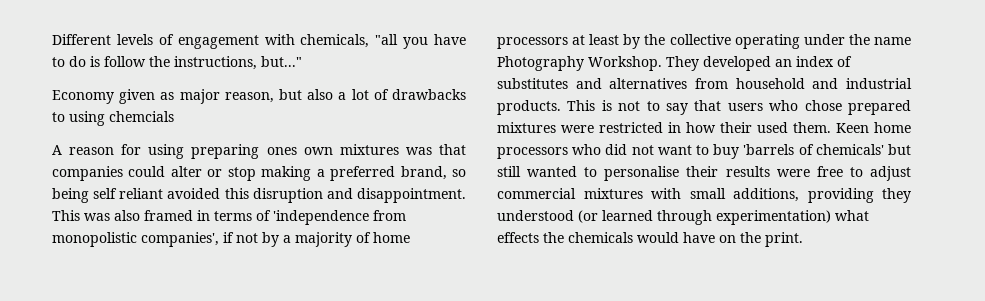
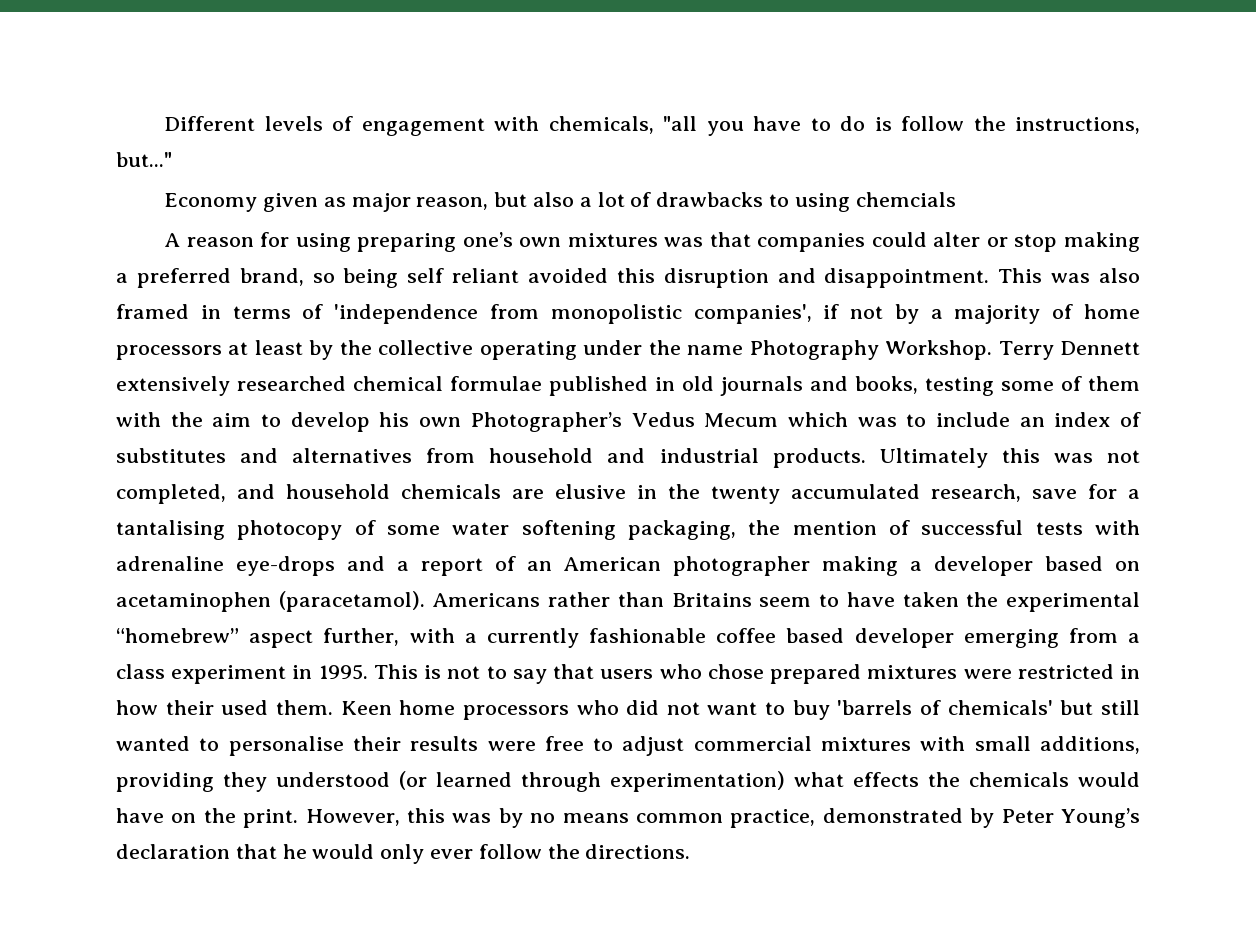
[266,147,297,155] ones -> [462,232,513,247] one’s
[666,56,771,71] They developed -> [998,341,1140,360] [116,376,1140,396] [116,412,1010,432] Terry Dennett extensively researched chemical formulae published in old journals and books, testing some of them with the aim to develop his own Photographer’s Vedus Mecum which was to include
(561, 107) none -> [879,448,1140,468] [116,484,1140,504] [116,520,1140,540] [116,556,1140,576] [116,591,1141,612] [116,628,1140,648] [116,664,368,684] Ultimately this was not completed, and household chemicals are elusive in the twenty accumulated research, save for a tantalising photocopy of some water softening packaging, the mention of successful tests with adrenaline eye-drops and a report of an American photographer making a developer based on acetaminophen (paracetamol). Americans rather than Britains seem to have taken the experimental “homebrew” aspect further, with a currently fashionable coffee based developer emerging from a class experiment in 1995.
(803, 239) none -> [305,808,1141,828] [116,844,691,864] However, this was by no means common practice, demonstrated by Peter Young’s declaration that he would only ever follow the directions.

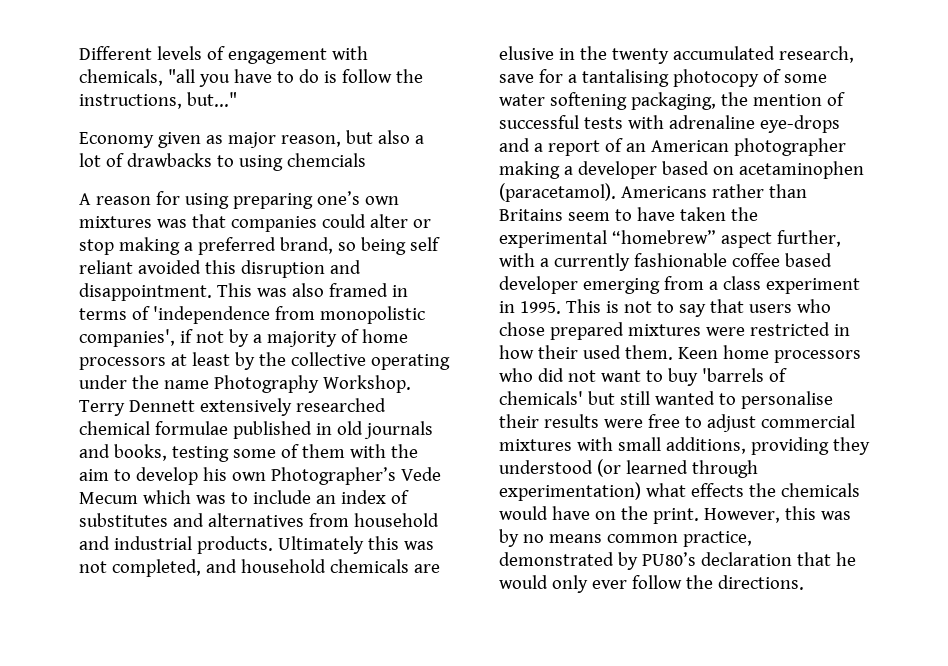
[631,412,695,427] Vedus -> [400,467,441,481] Vede
[1001,808,1141,828] Peter Young’s -> [641,552,696,566] PU80’s

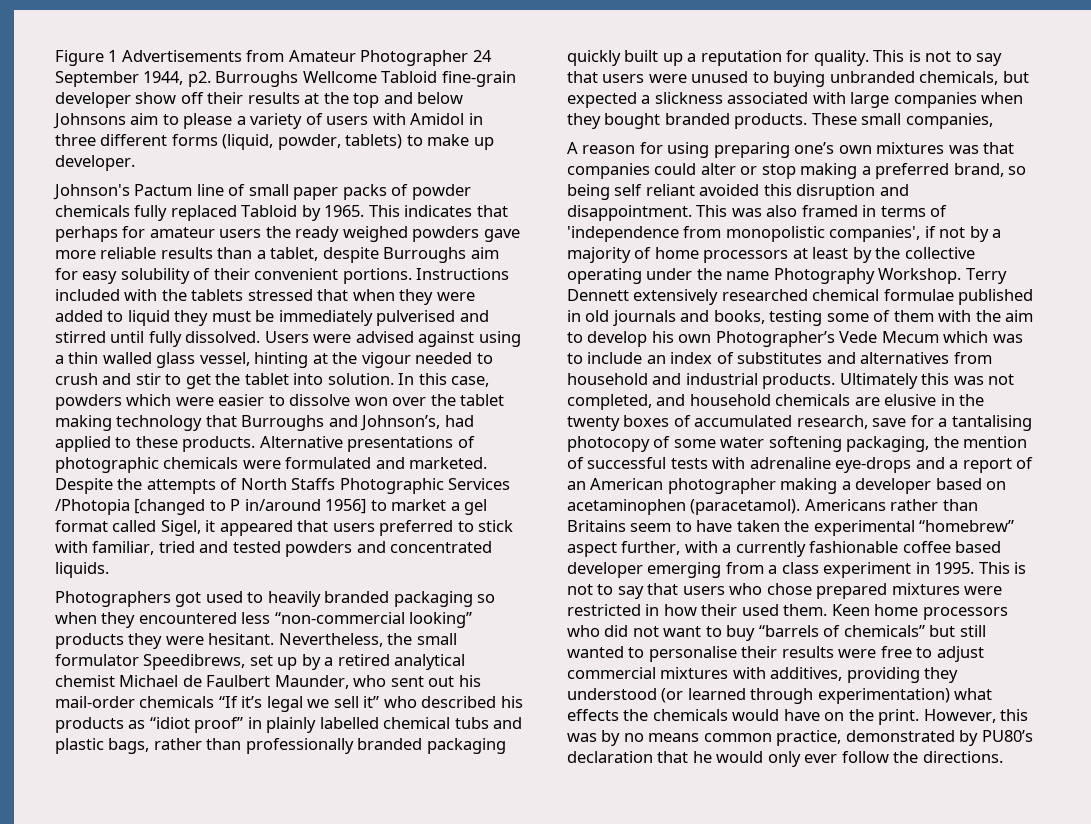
[79,46,368,64] [79,69,423,87] [79,92,237,109] [79,130,424,148] [79,153,366,171] Different levels of engagement with chemicals, "all you have to do is follow the instructions, but..." // Economy given as major reason, but also a lot of drawbacks to using chemcials -> [55,50,492,66] [55,71,516,87] [55,92,464,108] [53,113,483,129] [55,134,494,150] [55,155,135,171] [53,184,471,200] [55,205,508,221] [55,226,520,242] [55,247,499,263] [55,268,510,284] [55,289,475,305] [55,310,489,326] [55,331,521,347] [55,352,493,368] [55,373,490,389] [55,394,505,410] [55,415,474,431] [55,436,475,452] [55,457,488,473] [55,478,511,494] [55,499,488,515] [55,520,514,536] [55,541,493,557] [55,562,109,578] [55,591,496,607] [55,612,473,628] [55,633,457,649] [55,654,466,670] [55,675,481,689] [55,696,523,712] [55,717,523,733] [55,738,506,754] [567,50,1003,66] [567,71,1029,87] [567,92,1024,108] [567,113,993,129] Figure 1 Advertisements from Amateur Photographer 24 September 1944, p2. Burroughs Wellcome Tabloid fine-grain developer show off their results at the top and below Johnsons aim to please a variety of users with Amidol in three different forms (liquid, powder, tablets) to make up developer. // Johnson's Pactum line of small paper packs of powder chemicals fully replaced Tabloid by 1965. This indicates that perhaps for amateur users the ready weighed powders gave more reliable results than a tablet, despite Burroughs aim for easy solubility of their convenient portions. Instructions included with the tablets stressed that when they were added to liquid they must be immediately pulverised and stirred until fully dissolved. Users were advised against using a thin walled glass vessel, hinting at the vigour needed to crush and stir to get the tablet into solution. In this case, powders which were easier to dissolve won over the tablet making technology that Burroughs and Johnson’s, had applied to these products. Alternative presentations of photographic chemicals were formulated and marketed. Despite the attempts of North Staffs Photographic Services /Photopia [changed to P in/around 1956] to market a gel format called Sigel, it appeared that users preferred to stick with familiar, tried and tested powders and concentrated liquids. // Photographers got used to heavily branded packaging so when they encountered less “non-commercial looking” products they were hesitant. Nevertheless, the small formulator Speedibrews, set up by a retired analytical chemist Michael de Faulbert Maunder, who sent out his mail-order chemicals “If it’s legal we sell it” who described his products as “idiot proof” in plainly labelled chemical tubs and plastic bags, rather than professionally branded packaging quickly built up a reputation for quality. This is not to say that users were unused to buying unbranded chemicals, but expected a slickness associated with large companies when they bought branded products. These small companies,
(669, 56) none -> [623,415,691,427] boxes of
[701,368,787,382] [499,391,583,405] 'barrels of chemicals' -> [758,625,925,637] “barrels of chemicals”
[617,437,746,454] small additions, -> [770,667,843,681] additives,

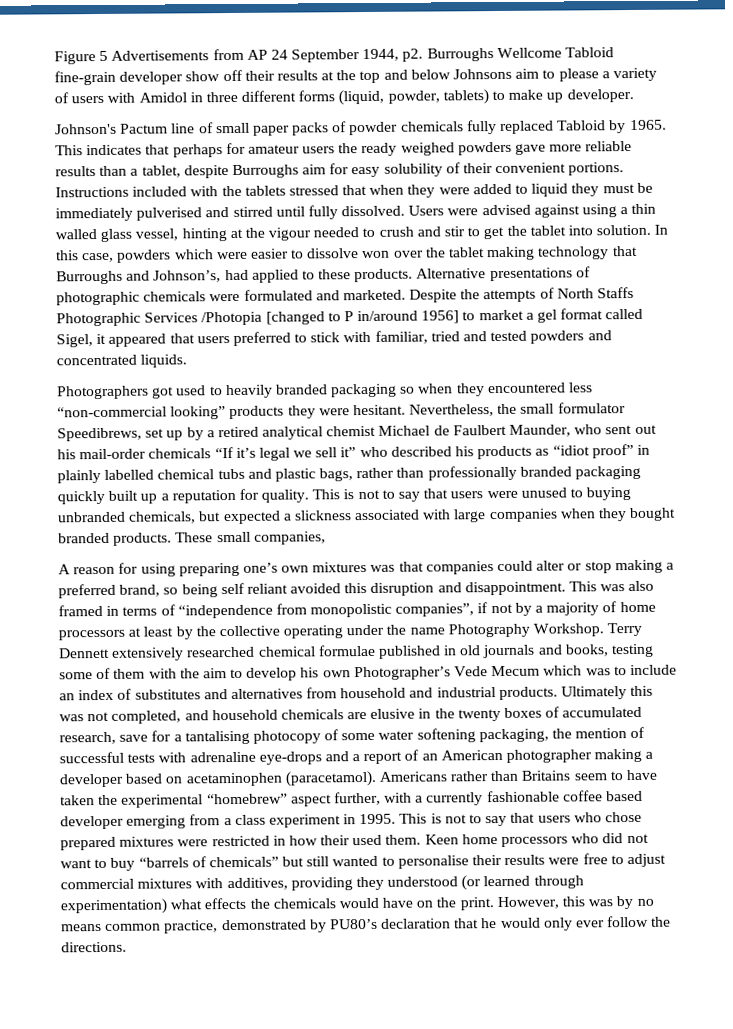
[108,50,118,62] 1 -> [99,50,109,61] 5
[288,50,469,66] Amateur Photographer -> [246,49,268,60] AP
[567,226,679,242] 'independence -> [177,604,273,619] “independence
[829,226,921,242] companies', -> [395,603,475,617] companies”,

